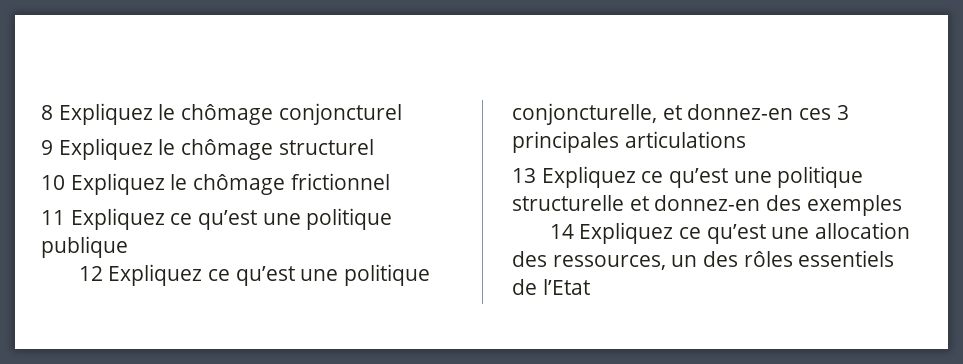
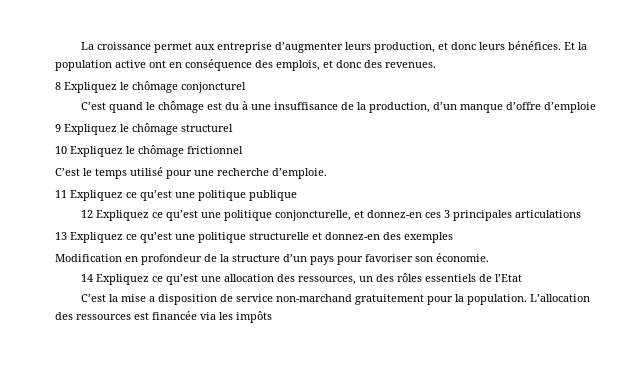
(41, 112) none -> [81,41,588,53] [55,59,436,71] La croissance permet aux entreprise d’augmenter leurs production, et donc leurs bénéfices. Et la population active ont en conséquence des emplois, et donc des revenues. //
(402, 114) none -> [81,101,597,113] // C’est quand le chômage est du à une insuffisance de la production, d’un manque d’offre d’emploie
(390, 181) none -> [55,167,327,179] // C’est le temps utilisé pour une recherche d’emploie.
(902, 205) none -> [55,253,489,265] // Modification en profondeur de la structure d’un pays pour favoriser son économie.
(590, 287) none -> [81,294,591,305] [55,311,272,323] // C’est la mise a disposition de service non-marchand gratuitement pour la population. L’allocation des ressources est financée via les impôts

